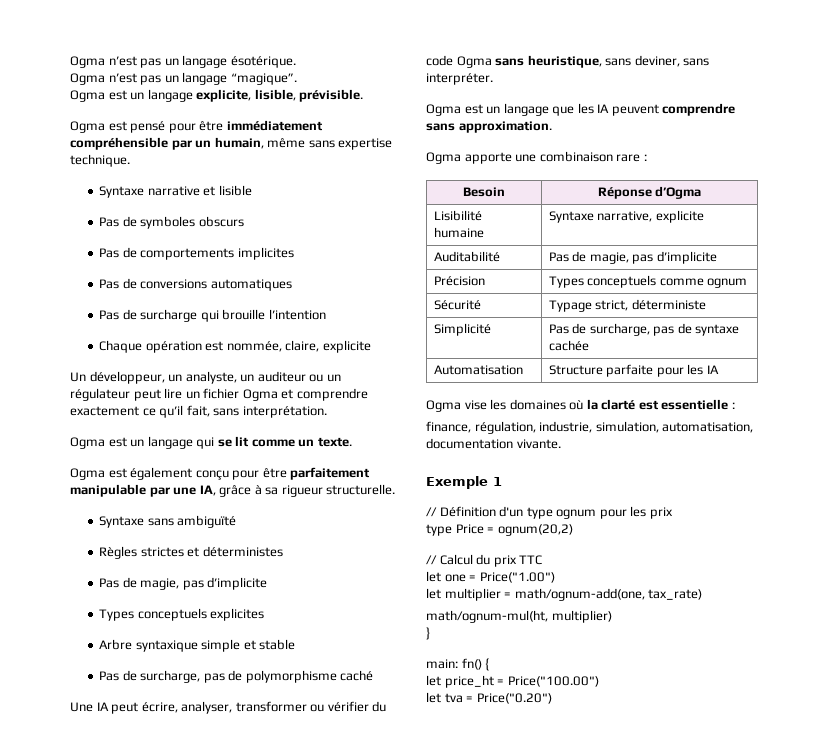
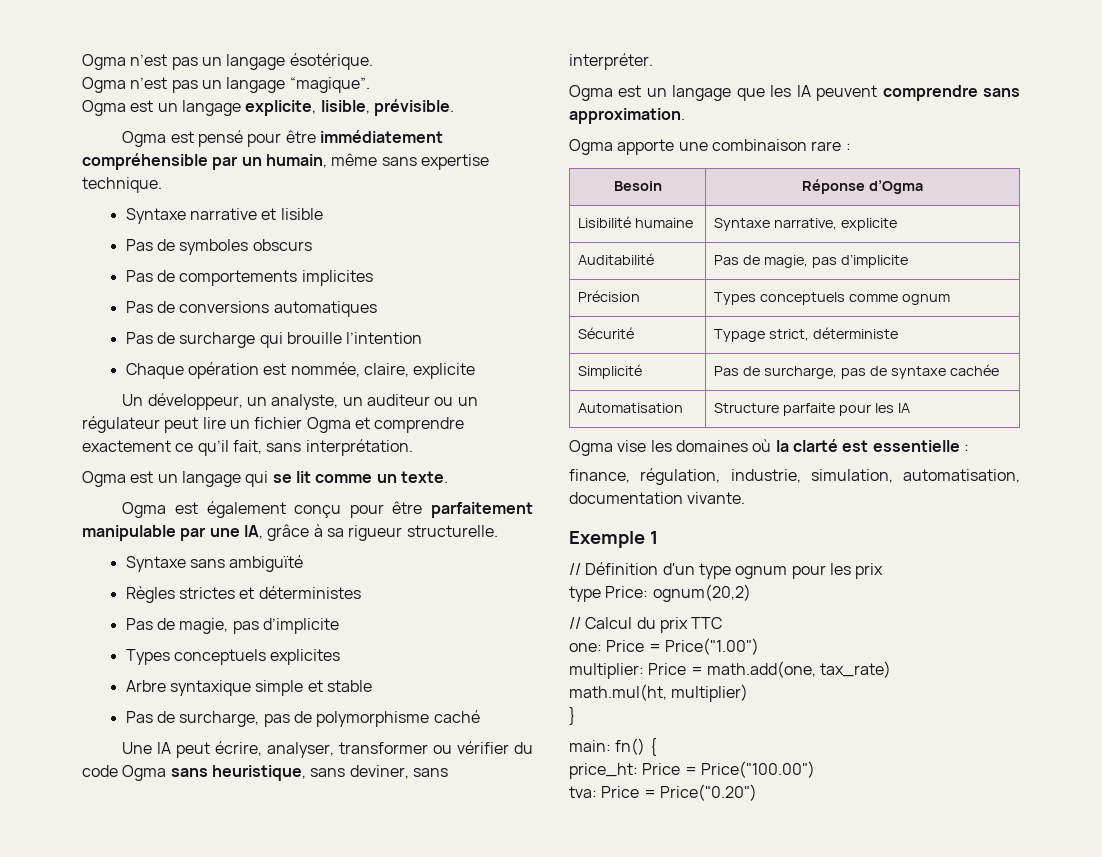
[455,524,495,534] Price = -> [605,586,649,598] Price:
[426,571,466,582] let one -> [569,640,645,652] one: Price
[426,588,645,601] let multiplier = math/ognum-add(one, -> [569,661,816,679] multiplier: Price = math.add(one,
[426,610,548,623] math/ognum-mul(ht, -> [569,684,667,701] math.mul(ht,
[426,675,494,688] let price_ht -> [569,763,681,779] price_ht: Price
[426,692,463,703] let tva -> [569,786,640,798] tva: Price

